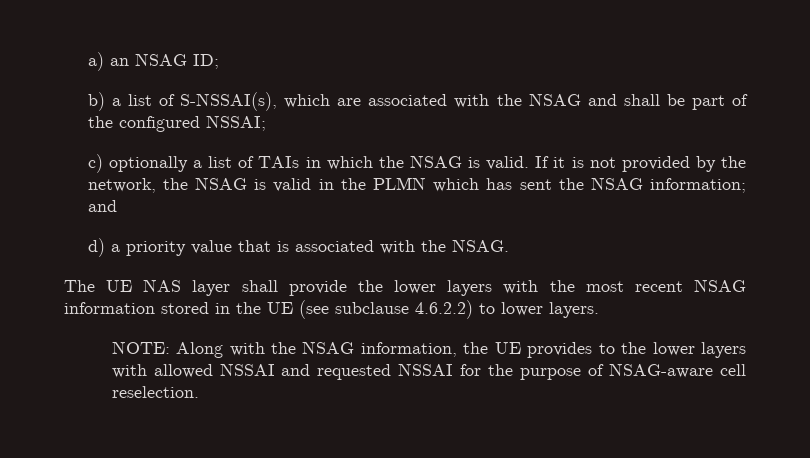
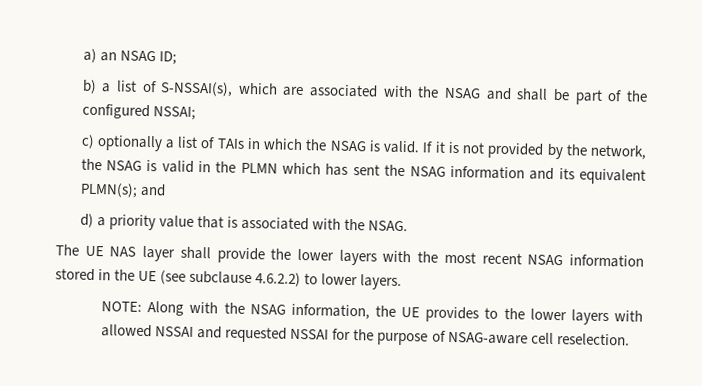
[650,178,746,193] information; -> [449,165,646,185] [79,182,138,198] information and its equivalent PLMN(s);

